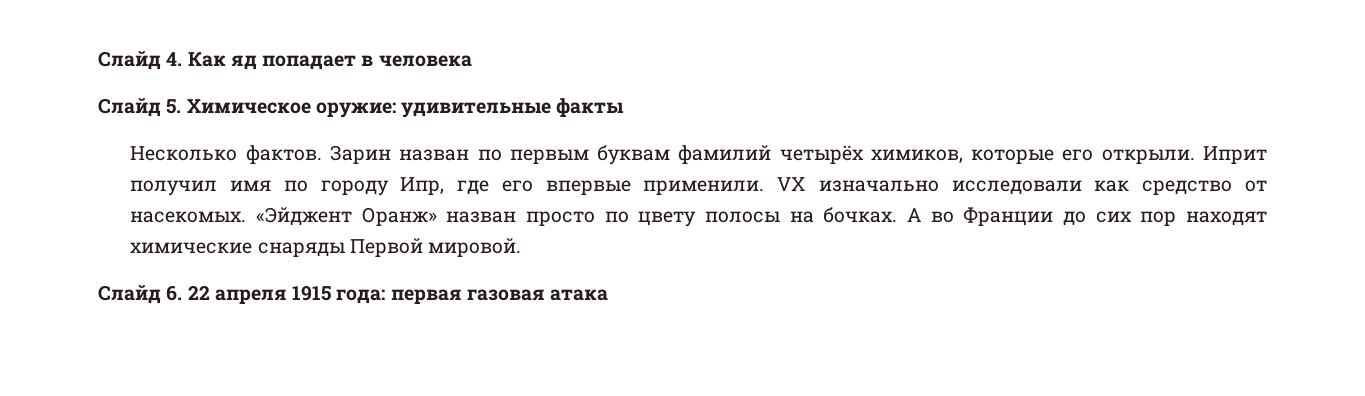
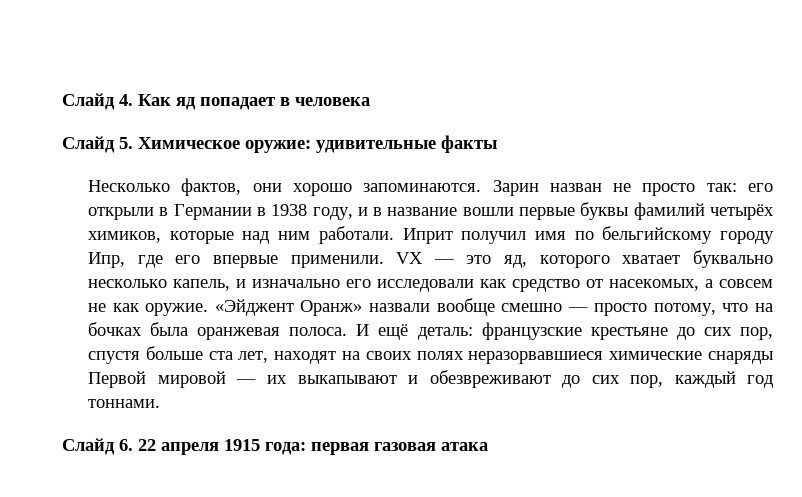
[245,145,671,165] фактов. Зарин назван по первым буквам -> [181,178,773,196] [88,202,629,220] фактов, они хорошо запоминаются. Зарин назван не просто так: его открыли в Германии в 1938 году, и в название вошли первые буквы
[1062,149,1195,164] его открыли. -> [242,226,394,244] над ним работали.
(308, 186) none -> [602,226,713,244] бельгийскому
[818,180,1267,195] [130,207,1268,227] [130,238,522,257] изначально исследовали как средство от насекомых. «Эйджент Оранж» назван просто по цвету полосы на бочках. А во Франции до сих пор находят химические снаряды Первой мировой. -> [433,250,773,268] [88,279,774,292] [88,298,774,316] [88,322,774,340] [88,346,773,364] [88,370,773,388] [88,399,161,408] — это яд, которого хватает буквально несколько капель, и изначально его исследовали как средство от насекомых, а совсем не как оружие. «Эйджент Оранж» назвали вообще смешно — просто потому, что на бочках была оранжевая полоса. И ещё деталь: французские крестьяне до сих пор, спустя больше ста лет, находят на своих полях неразорвавшиеся химические снаряды Первой мировой — их выкапывают и обезвреживают до сих пор, каждый год тоннами.

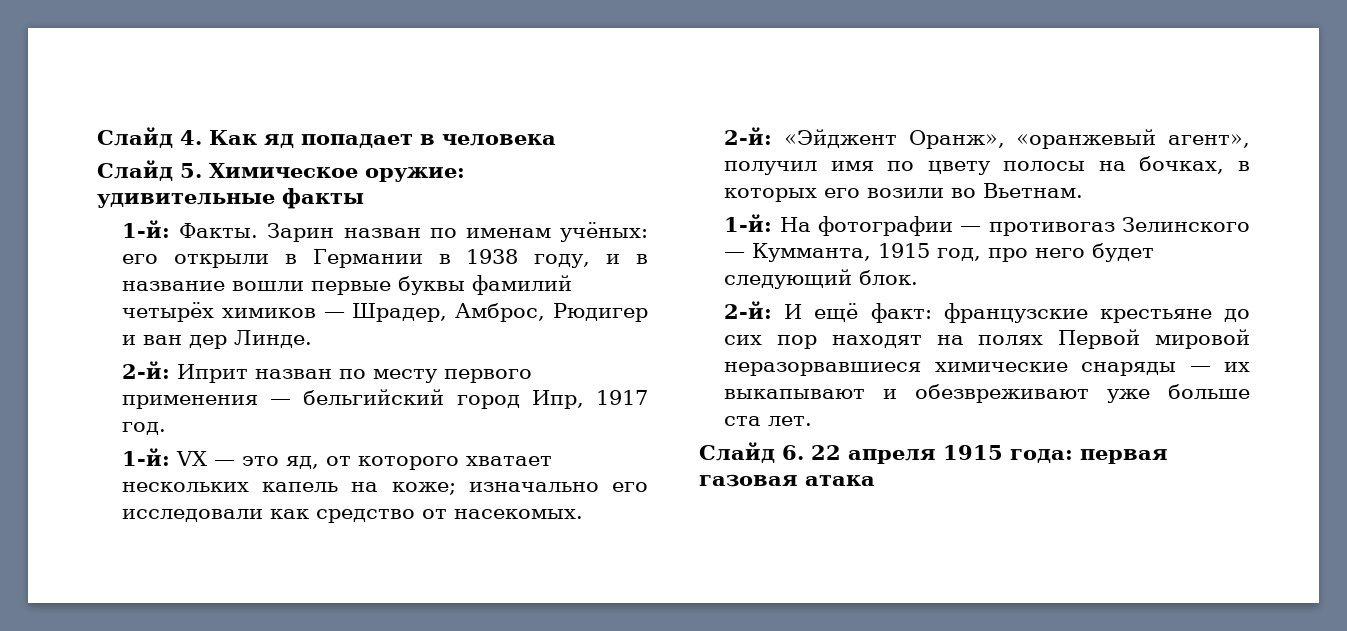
[88,178,737,196] Несколько фактов, они хорошо запоминаются. Зарин назван не просто так: -> [122,220,648,242] 1-й: Факты. Зарин назван по именам учёных:
[88,226,775,244] [88,252,384,268] химиков, которые над ним работали. Иприт получил имя по бельгийскому городу Ипр, где его впервые применили. -> [221,303,648,322] [122,330,313,349] [122,361,533,383] [122,389,648,409] [122,422,167,435] [122,448,171,466] химиков — Шрадер, Амброс, Рюдигер и ван дер Линде. // 2-й: Иприт назван по месту первого применения — бельгийский город Ипр, 1917 год. // 1-й:
(528, 261) none -> [326,456,352,466] от
[693,250,773,268] [88,279,247,291] буквально несколько капель, и -> [122,482,456,495] нескольких капель на коже;
[609,279,774,291] [88,298,774,316] [88,322,348,340] насекомых, а совсем не как оружие. «Эйджент Оранж» назвали вообще смешно — просто потому, что на бочках была оранжевая полоса. -> [454,509,584,519] [724,127,1250,149] [724,156,1250,175] [724,183,1084,202] [724,214,1250,236] [724,243,1155,262] [724,269,919,289] [724,301,773,319] насекомых. // 2-й: «Эйджент Оранж», «оранжевый агент», получил имя по цвету полосы на бочках, в которых его возили во Вьетнам. // 1-й: На фотографии — противогаз Зелинского — Кумманта, 1915 год, про него будет следующий блок. // 2-й:
[417,327,473,340] деталь: -> [870,303,932,323] факт:
[740,327,774,340] [88,346,464,364] пор, спустя больше ста лет, находят на своих полях -> [776,329,1250,349] пор находят на полях Первой мировой
[88,371,226,388] Первой мировой -> (1177, 369) none
[562,371,773,388] [88,399,161,408] до сих пор, каждый год тоннами. -> [1107,384,1250,403] [724,416,813,426] уже больше ста лет.

